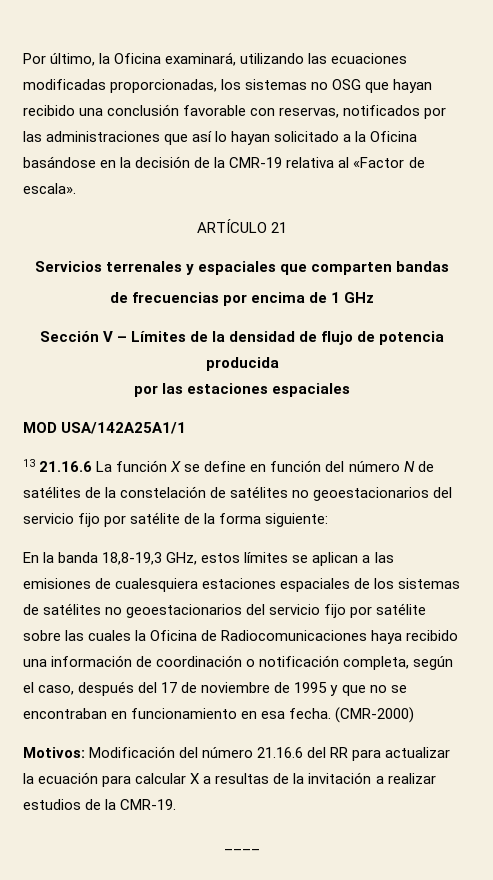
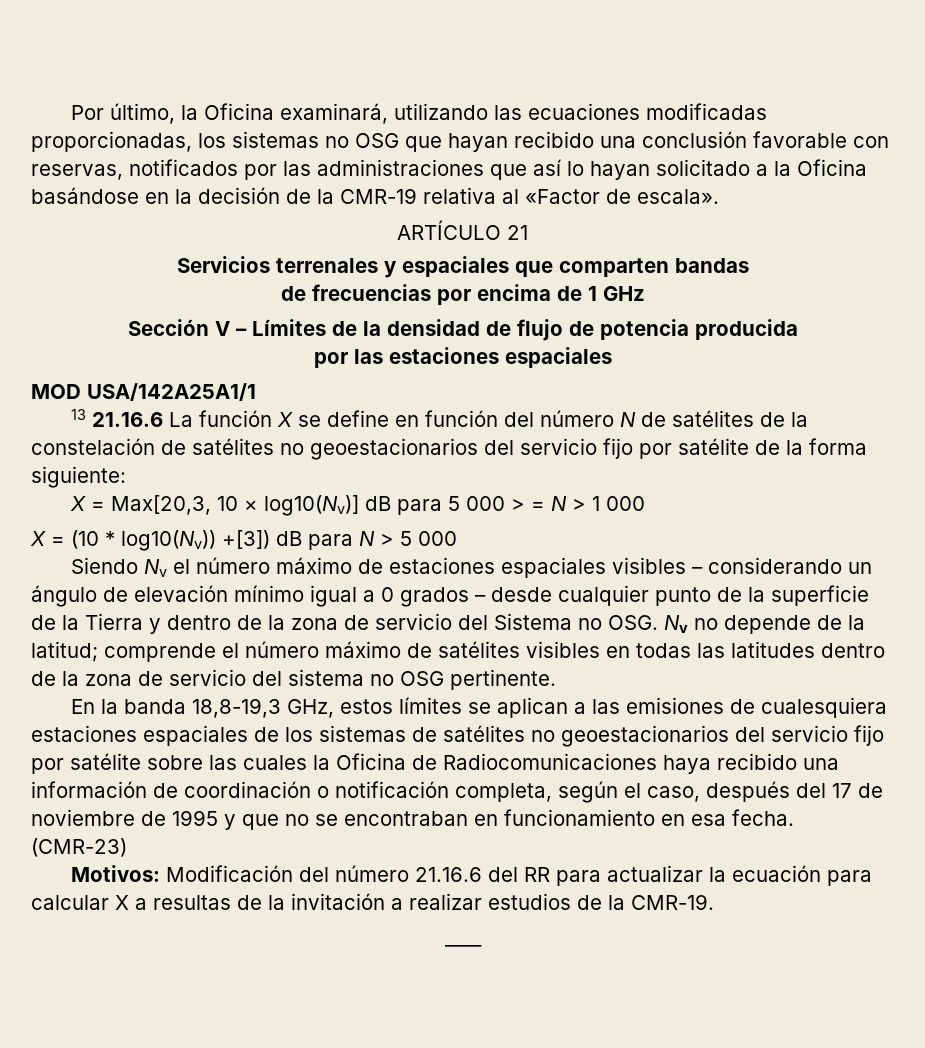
(329, 520) none -> [70,495,646,516] [30,530,457,551] [71,557,873,578] [31,585,869,607] [31,613,865,634] [31,641,885,662] [31,669,556,690] // X = Max[20,3, 10 × log10(Nv)] dB para 5 000 > = N > 1 000 // X = (10 * log10(Nv)) +[3]) dB para N > 5 000 // Siendo Nv el número máximo de estaciones espaciales visibles – considerando un ángulo de elevación mínimo igual a 0 grados – desde cualquier punto de la superficie de la Tierra y dentro de la zona de servicio del Sistema no OSG. Nv no depende de la latitud; comprende el número máximo de satélites visibles en todas las latitudes dentro de la zona de servicio del sistema no OSG pertinente.
[335,707,415,723] (CMR-2000) -> [31,838,127,857] (CMR-23)

